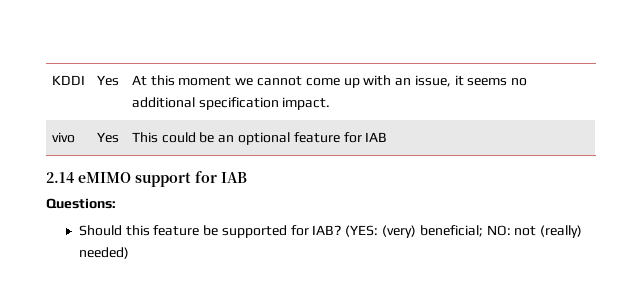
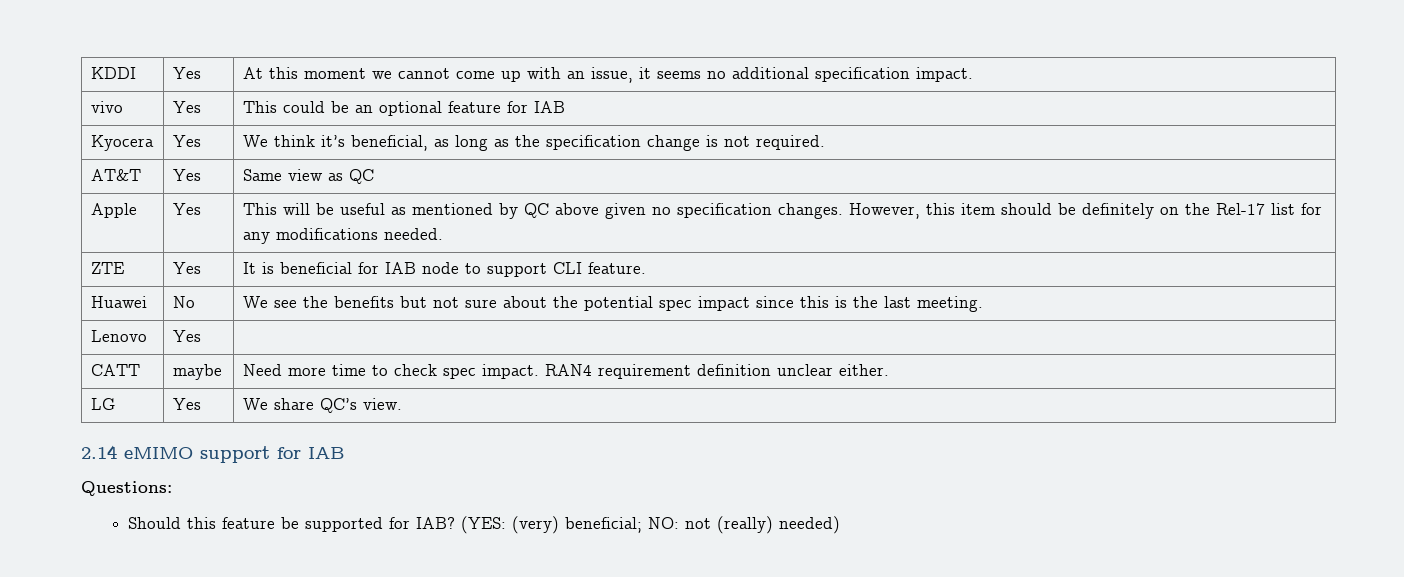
(388, 137) none -> [90,135,154,151] [172,135,201,147] [242,135,825,151] [90,169,141,181] [172,169,201,181] [242,169,374,184] [90,203,137,218] [172,203,201,215] [242,203,1322,219] [242,228,443,244] [90,262,124,274] [172,262,201,274] [242,262,646,277] [90,296,147,308] [172,296,195,308] [242,296,983,312] [90,330,147,342] [172,330,201,342] [90,364,140,376] [172,364,222,380] [242,364,889,379] [90,398,115,410] [172,398,201,410] [242,398,402,413] // Kyocera | Yes | We think it’s beneficial, as long as the specification change is not required. // AT&T | Yes | Same view as QC // Apple | Yes | This will be useful as mentioned by QC above given no specification changes. However, this item should be definitely on the Rel-17 list for any modifications needed. // ZTE | Yes | It is beneficial for IAB node to support CLI feature. // Huawei | No | We see the benefits but not sure about the potential spec impact since this is the last meeting. // Lenovo | Yes | // CATT | maybe | Need more time to check spec impact. RAN4 requirement definition unclear either. // LG | Yes | We share QC’s view.

